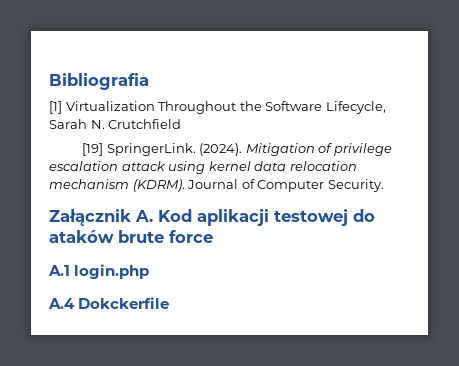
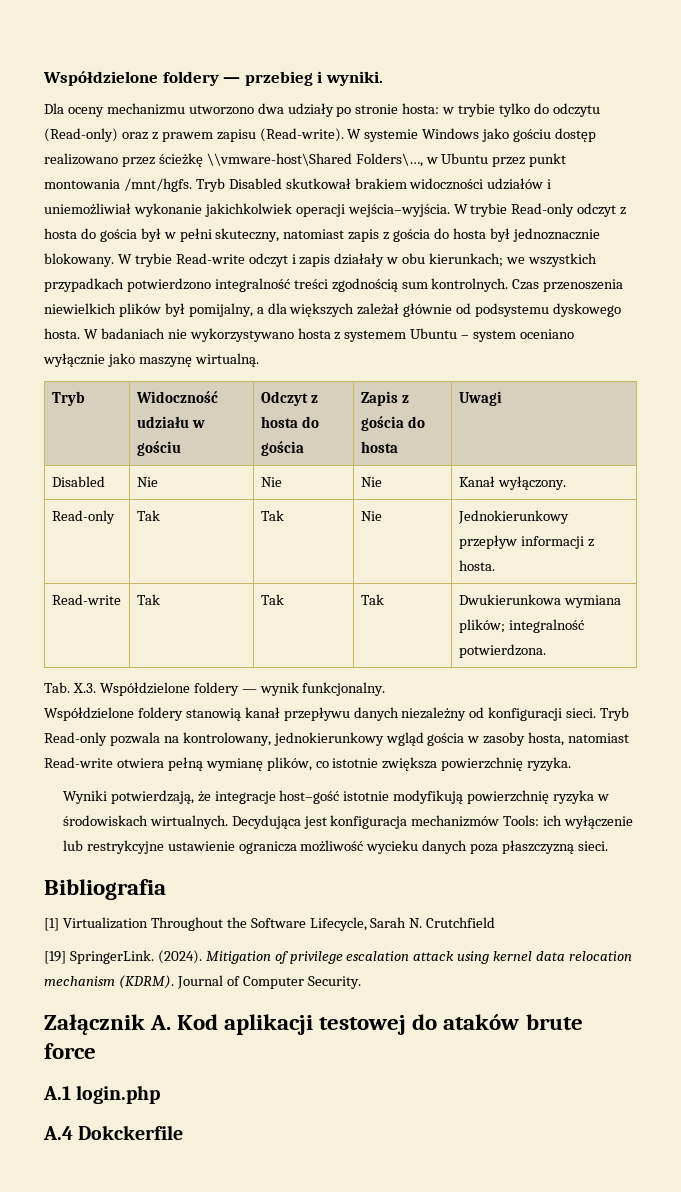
(49, 81) none -> [43,71,383,86] [44,103,600,117] [44,128,597,142] [44,153,567,167] [44,178,552,192] [44,203,627,217] [44,228,600,242] [44,253,597,267] [44,278,624,292] [44,303,622,317] [44,328,575,342] [43,353,259,367] [51,391,85,406] [135,391,218,403] [136,416,205,428] [136,441,181,456] [260,391,318,406] [260,416,319,428] [260,441,304,456] [360,391,409,406] [360,416,425,431] [360,441,398,453] [458,391,502,406] [51,476,105,487] [136,477,158,487] [260,477,282,487] [360,477,382,487] [458,476,566,490] [51,510,115,524] [136,510,160,521] [260,510,284,521] [360,511,382,521] [457,510,569,524] [458,535,594,549] [458,560,495,571] [51,594,121,605] [136,594,160,605] [260,594,284,605] [360,594,384,605] [458,594,621,608] [458,619,584,633] [458,644,546,658] [44,682,386,696] [44,707,630,721] [44,732,630,746] [44,757,572,771] [62,790,610,804] [62,815,634,829] [62,840,609,854] Współdzielone foldery — przebieg i wyniki. // Dla oceny mechanizmu utworzono dwa udziały po stronie hosta: w trybie tylko do odczytu (Read-only) oraz z prawem zapisu (Read-write). W systemie Windows jako gościu dostęp realizowano przez ścieżkę \\vmware-host\Shared Folders\…, w Ubuntu przez punkt montowania /mnt/hgfs. Tryb Disabled skutkował brakiem widoczności udziałów i uniemożliwiał wykonanie jakichkolwiek operacji wejścia–wyjścia. W trybie Read-only odczyt z hosta do gościa był w pełni skuteczny, natomiast zapis z gościa do hosta był jednoznacznie blokowany. W trybie Read-write odczyt i zapis działały w obu kierunkach; we wszystkich przypadkach potwierdzono integralność treści zgodnością sum kontrolnych. Czas przenoszenia niewielkich plików był pomijalny, a dla większych zależał głównie od podsystemu dyskowego hosta. W badaniach nie wykorzystywano hosta z systemem Ubuntu – system oceniano wyłącznie jako maszynę wirtualną. // Tryb | Widoczność udziału w gościu | Odczyt z hosta do gościa | Zapis z gościa do hosta | Uwagi // Disabled | Nie | Nie | Nie | Kanał wyłączony. // Read-only | Tak | Tak | Nie | Jednokierunkowy przepływ informacji z hosta. // Read-write | Tak | Tak | Tak | Dwukierunkowa wymiana plików; integralność potwierdzona. // Tab. X.3. Współdzielone foldery — wynik funkcjonalny. // Współdzielone foldery stanowią kanał przepływu danych niezależny od konfiguracji sieci. Tryb Read-only pozwala na kontrolowany, jednokierunkowy wgląd gościa w zasoby hosta, natomiast Read-write otwiera pełną wymianę plików, co istotnie zwiększa powierzchnię ryzyka. // Wyniki potwierdzają, że integracje host–gość istotnie modyfikują powierzchnię ryzyka w środowiskach wirtualnych. Decydująca jest konfiguracja mechanizmów Tools: ich wyłączenie lub restrykcyjne ustawienie ogranicza możliwość wycieku danych poza płaszczyzną sieci. //

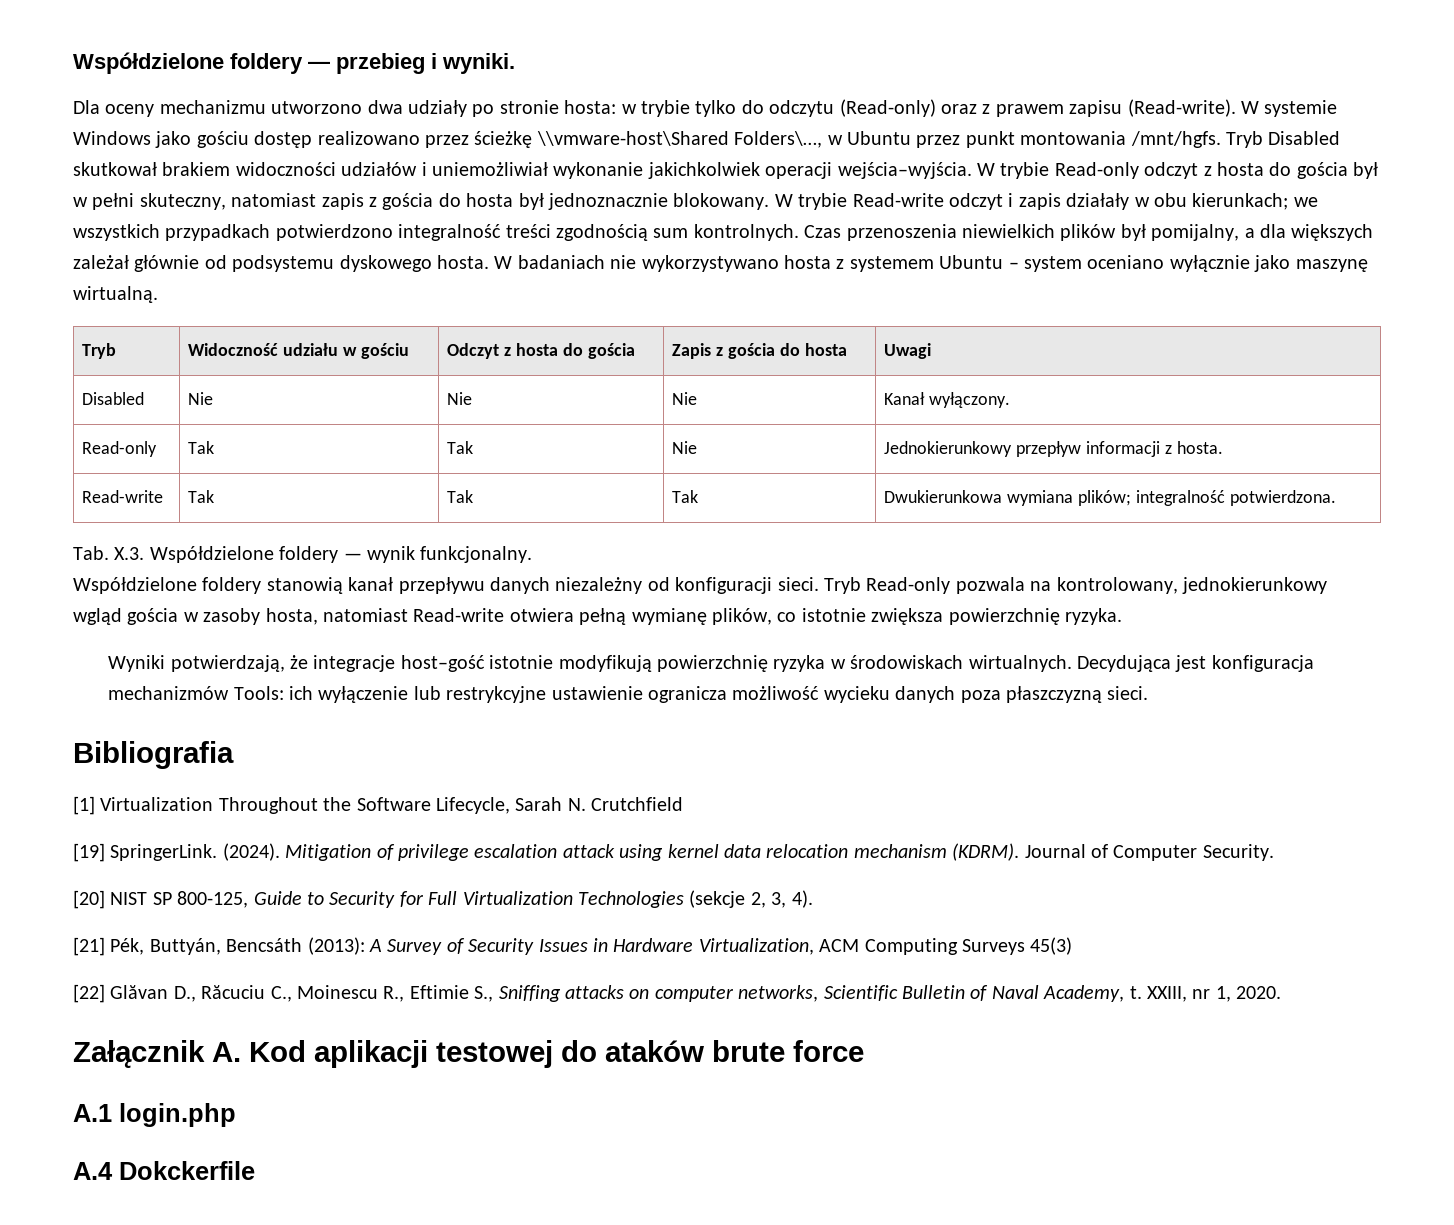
(361, 982) none -> [73,890,813,909] [73,937,1073,956] [73,984,1282,1003] // [20] NIST SP 800-125, Guide to Security for Full Virtualization Technologies (sekcje 2, 3, 4). // [21] Pék, Buttyán, Bencsáth (2013): A Survey of Security Issues in Hardware Virtualization, ACM Computing Surveys 45(3) // [22] Glăvan D., Răcuciu C., Moinescu R., Eftimie S., Sniffing attacks on computer networks, Scientific Bulletin of Naval Academy, t. XXIII, nr 1, 2020.

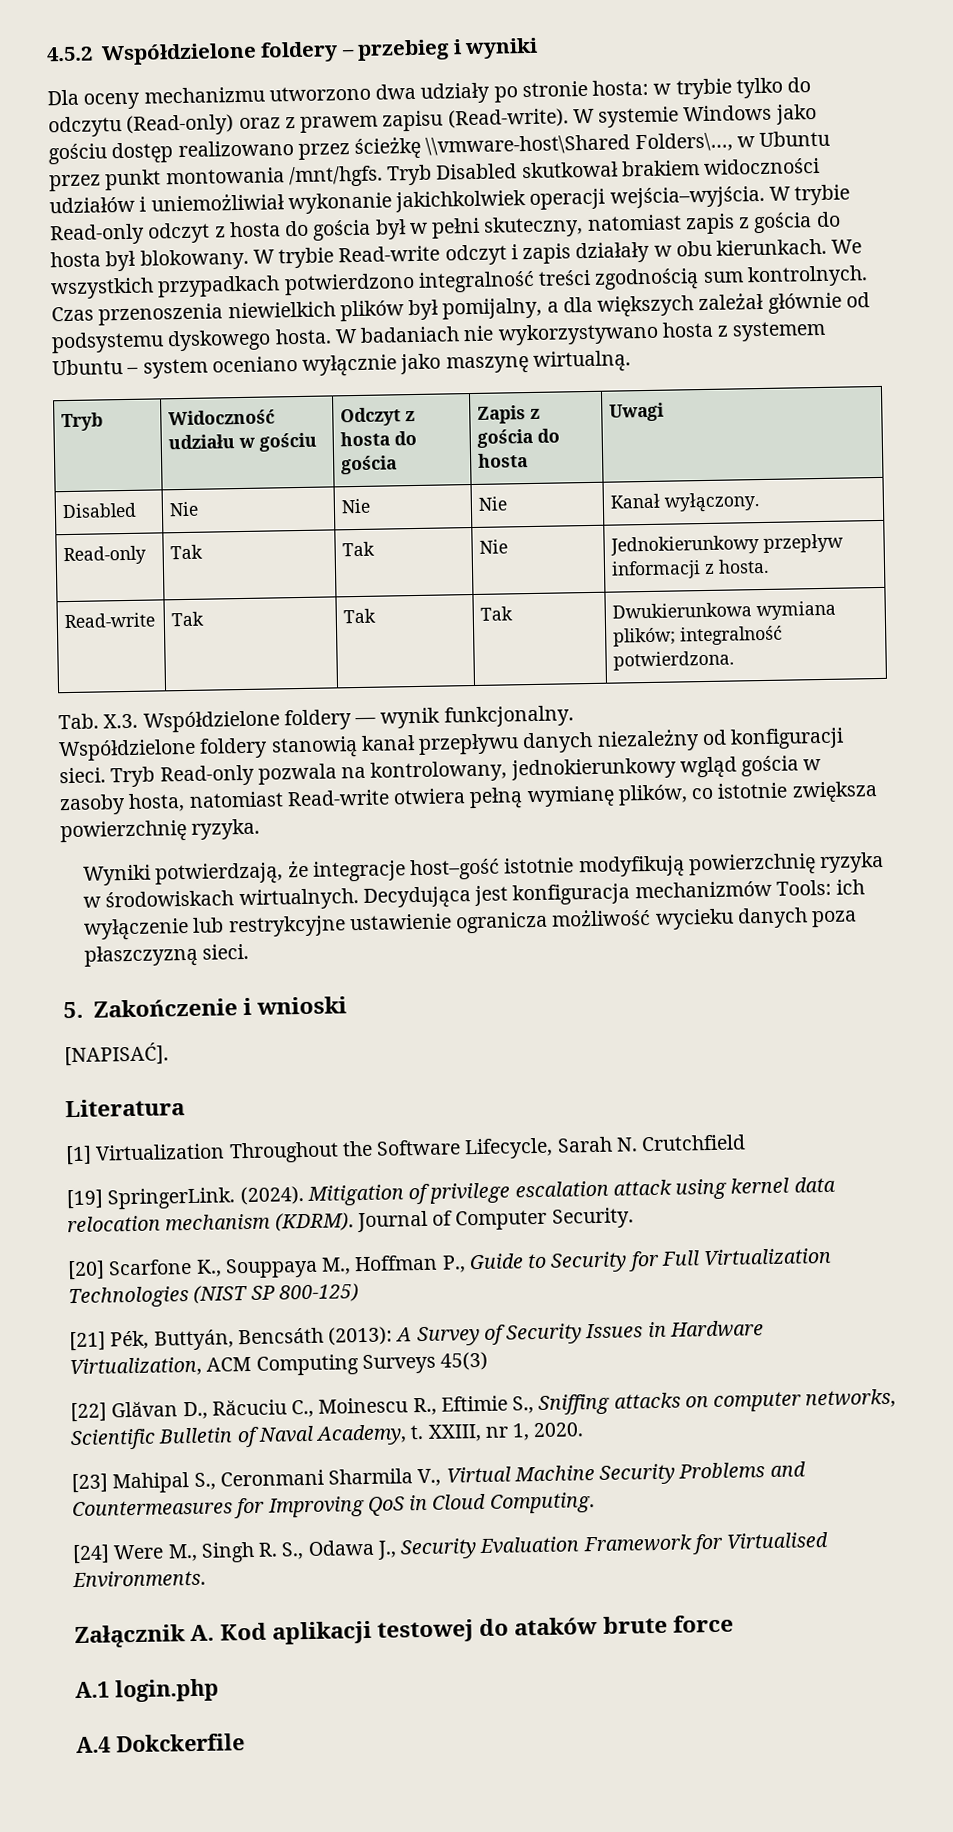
[73,52,330,74] Współdzielone foldery — -> [46,41,355,66] 4.5.2 Współdzielone foldery –
[442,53,515,74] wyniki. -> [464,37,539,60] wyniki
[547,193,668,210] jednoznacznie -> (137, 261) none
[1192,193,1318,210] kierunkach; we -> [716,238,863,256] kierunkach. We
[73,741,234,769] Bibliografia -> [63,996,347,1019] [64,1042,169,1067] [65,1098,185,1118] 5. Zakończenie i wnioski // [NAPISAĆ]. // Literatura
[110,891,249,908] NIST SP 800-125, -> [108,1254,466,1279] Scarfone K., Souppaya M., Hoffman P.,
[689,890,813,908] (sekcje 2, 3, 4). -> [193,1283,359,1304] (NIST SP 800-125)
(1282, 992) none -> [71,1461,806,1494] [72,1492,595,1519] [72,1532,829,1565] [72,1569,206,1588] // [23] Mahipal S., Ceronmani Sharmila V., Virtual Machine Security Problems and Countermeasures for Improving QoS in Cloud Computing. // [24] Were M., Singh R. S., Odawa J., Security Evaluation Framework for Virtualised Environments.

